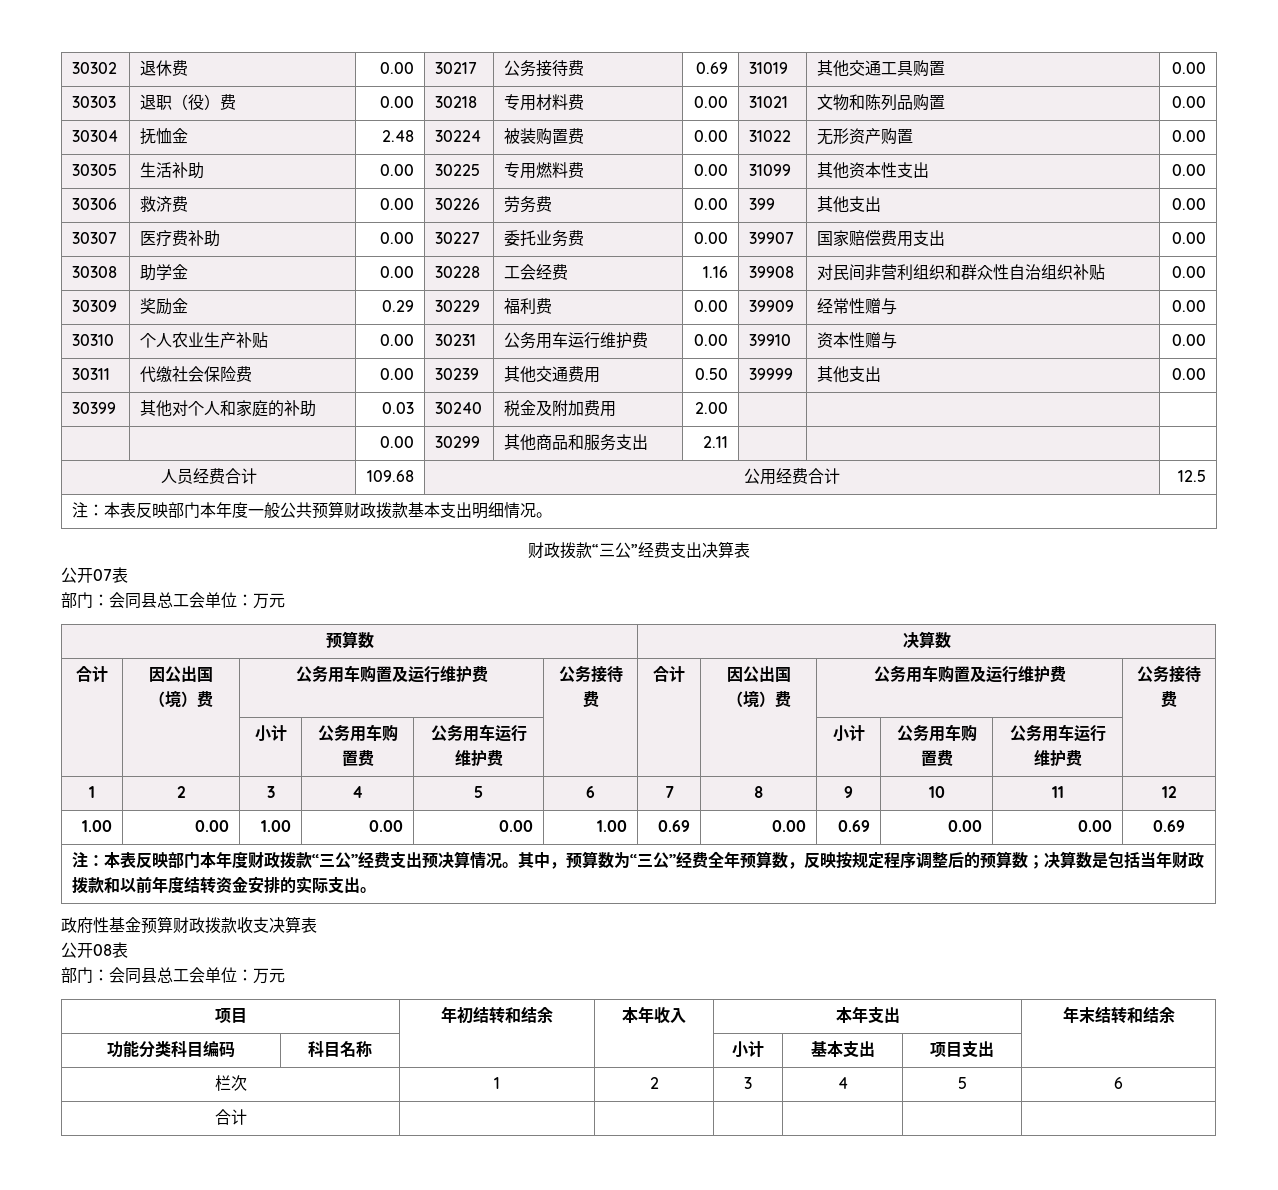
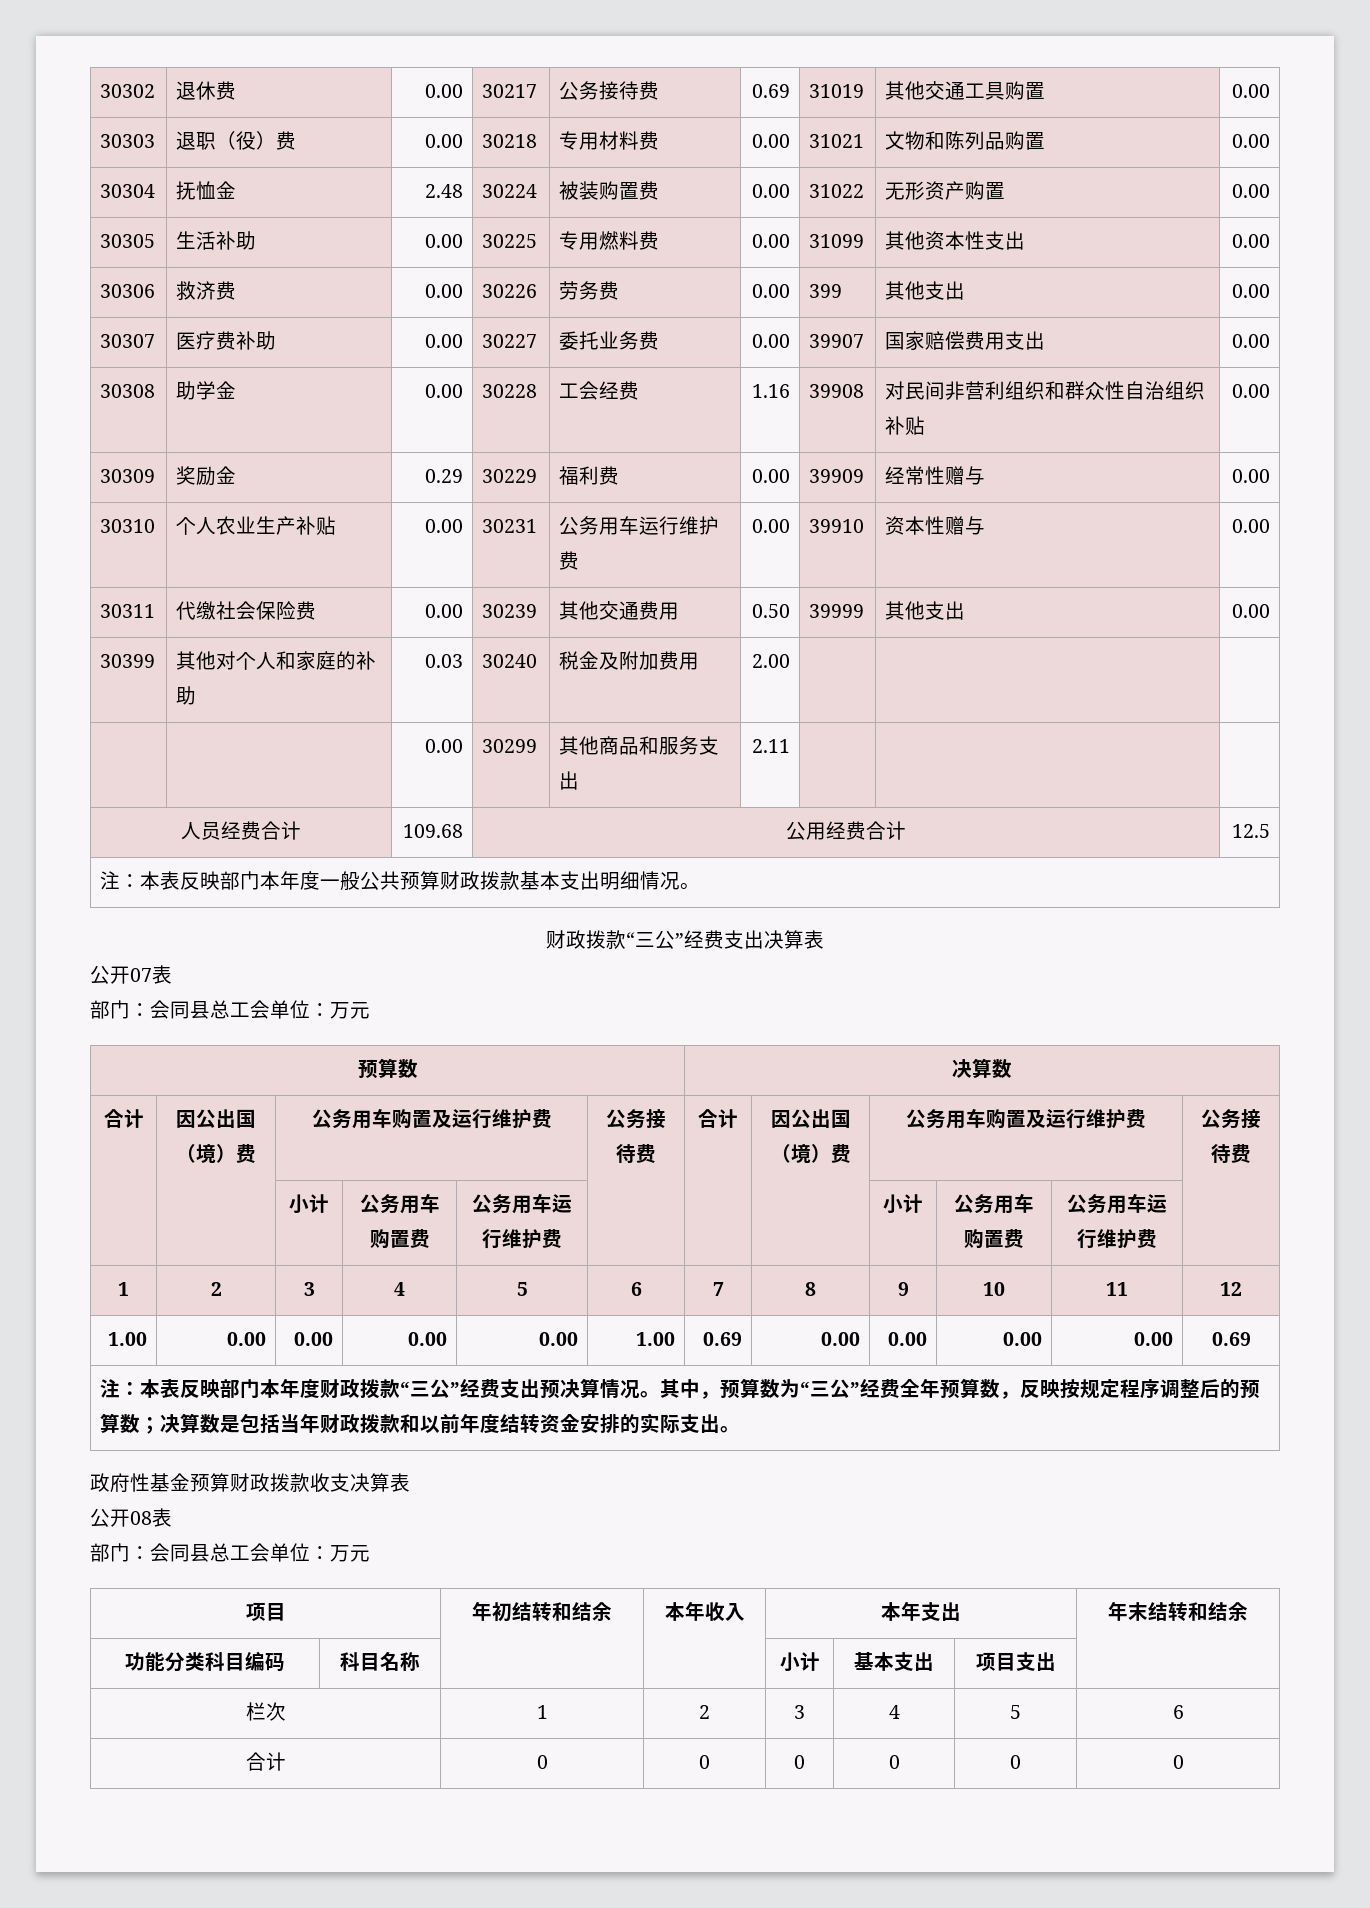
[261,820,292,832] 1.00 -> [293,1332,333,1346] 0.00
[838,820,871,832] 0.69 -> [887,1332,927,1346] 0.00
(247, 1117) | | | | | -> [536,1755,548,1769] [699,1755,710,1769] [794,1755,805,1769] [888,1755,900,1769] [1010,1755,1021,1769] [1172,1755,1184,1769] 0 | 0 | 0 | 0 | 0 | 0

